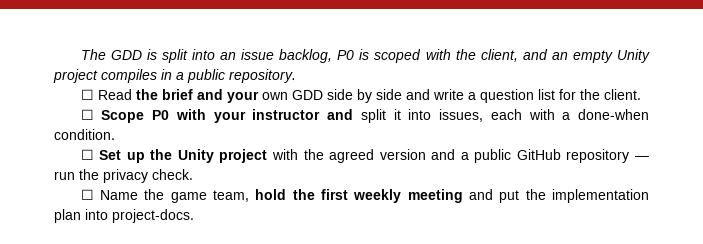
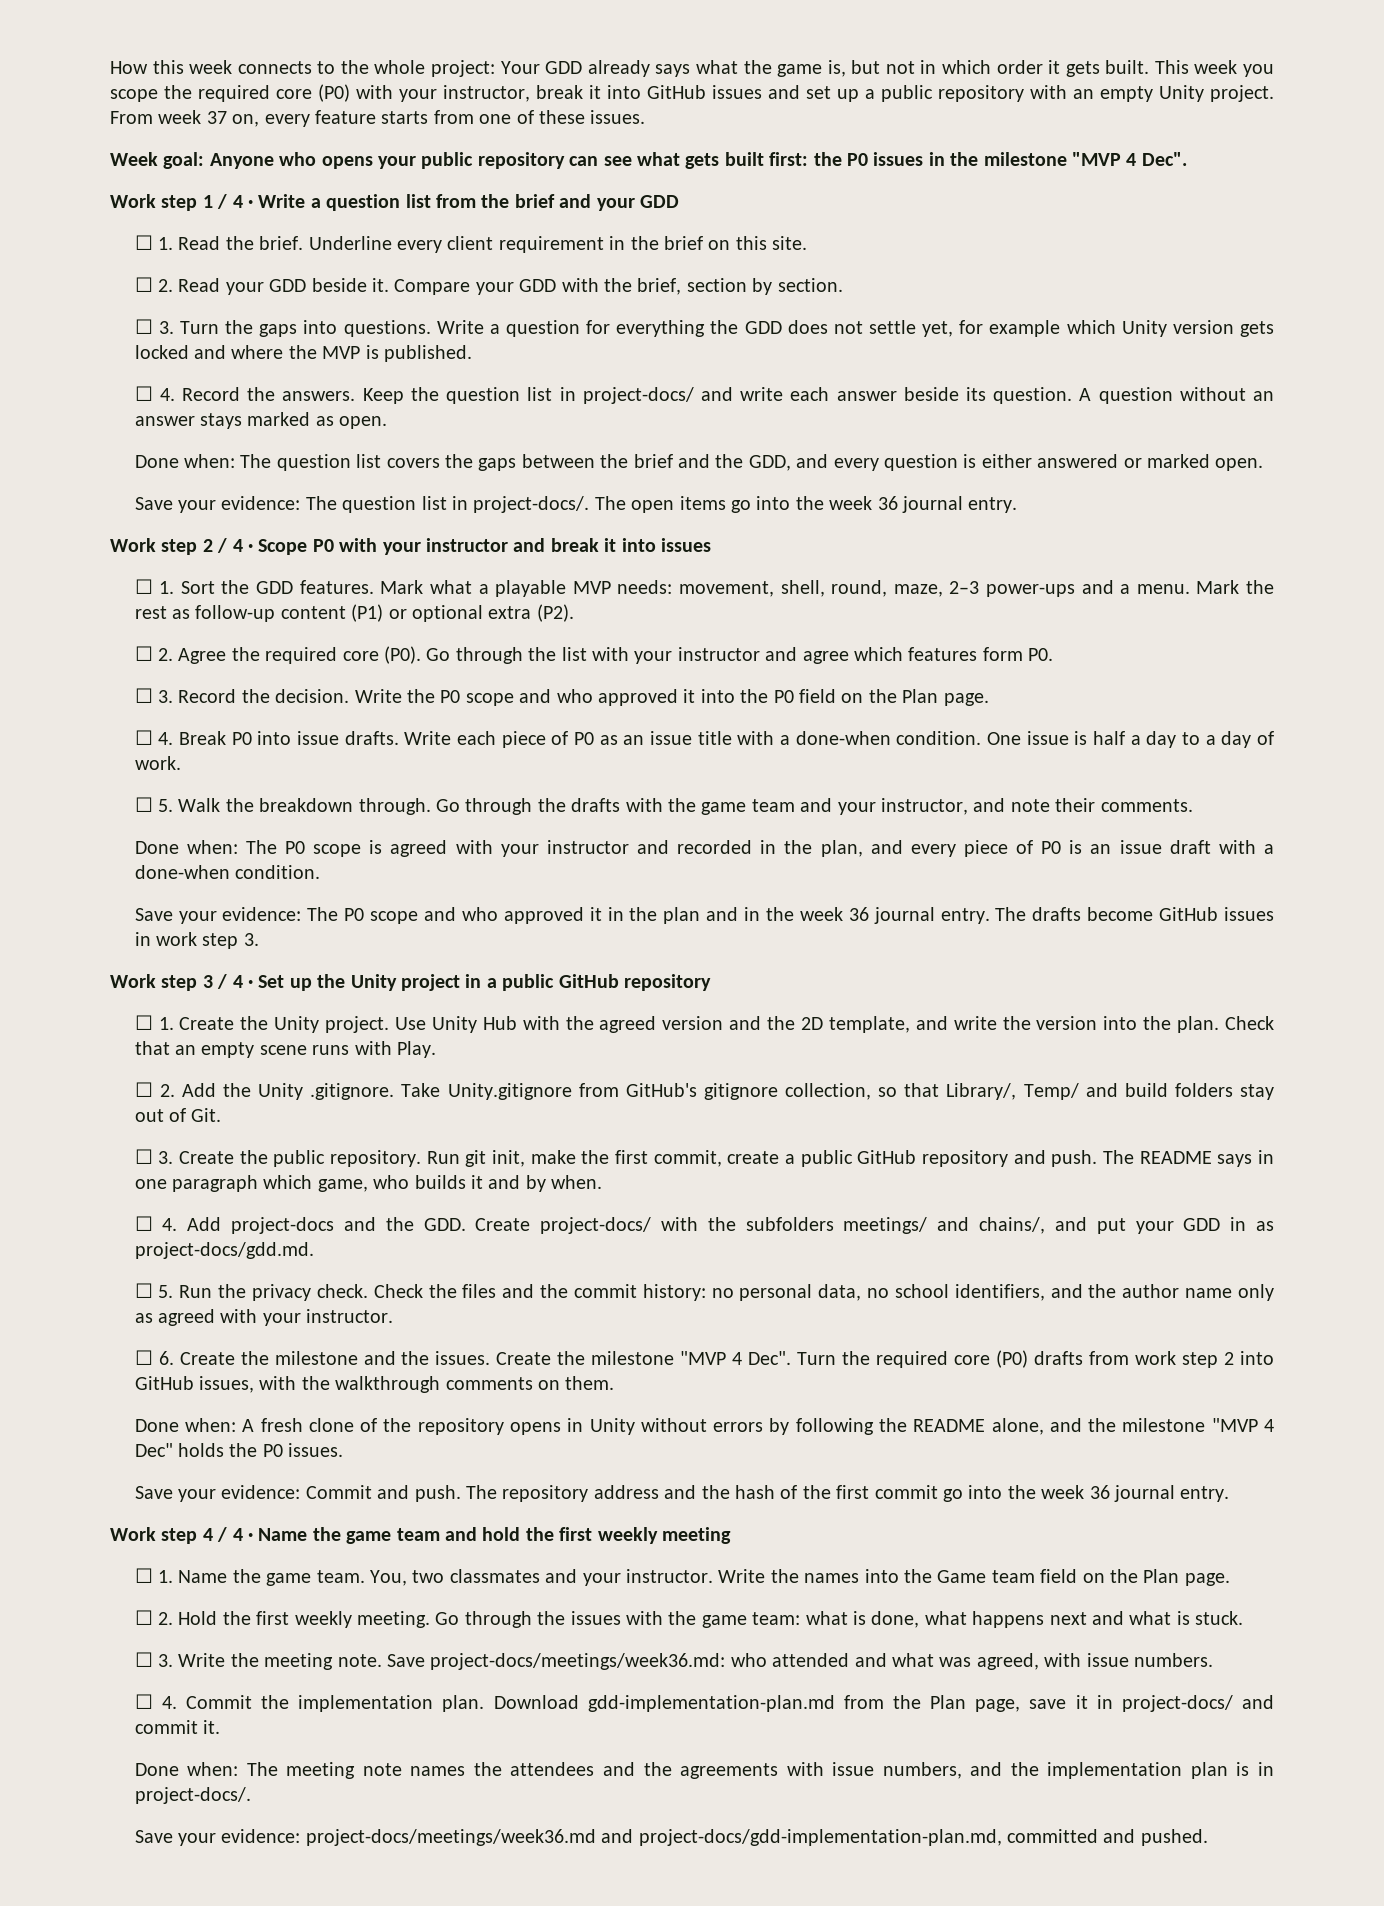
[80,49,650,63] [53,69,296,83] [80,89,132,100] The GDD is split into an issue backlog, P0 is scoped with the client, and an empty Unity project compiles in a public repository. // ☐ Read -> [110,60,1275,77] [110,84,1274,102] [110,110,646,127] [110,152,1187,169] [110,194,476,211] How this week connects to the whole project: Your GDD already says what the game is, but not in which order it gets built. This week you scope the required core (P0) with your instructor, break it into GitHub issues and set up a public repository with an empty Unity project. From week 37 on, every feature starts from one of these issues. // Week goal: Anyone who opens your public repository can see what gets built first: the P0 issues in the milestone "MVP 4 Dec". // Work step 1 / 4 · Write a question list from
[261,89,641,103] [80,109,94,120] own GDD side by side and write a question list for the client. // ☐ -> [639,195,679,208] [134,235,808,253] [134,277,843,295] [134,319,1274,337] [134,345,473,362] [134,386,1274,404] [134,412,388,429] [134,454,1264,471] [134,496,1018,513] [110,538,254,555] GDD // ☐ 1. Read the brief. Underline every client requirement in the brief on this site. // ☐ 2. Read your GDD beside it. Compare your GDD with the brief, section by section. // ☐ 3. Turn the gaps into questions. Write a question for everything the GDD does not settle yet, for example which Unity version gets locked and where the MVP is published. // ☐ 4. Record the answers. Keep the question list in project-docs/ and write each answer beside its question. A question without an answer stays marked as open. // Done when: The question list covers the gaps between the brief and the GDD, and every question is either answered or marked open. // Save your evidence: The question list in project-docs/. The open items go into the week 36 journal entry. // Work step 2 / 4 ·
[360,109,649,123] [54,129,115,140] [80,149,94,160] split it into issues, each with a done-when condition. // ☐ -> [550,538,711,552] [134,579,1275,597] [134,604,574,622] [134,646,1054,664] [134,688,989,706] [134,730,1275,748] [134,756,181,770] [134,797,1193,815] [134,840,1275,857] [134,865,321,879] [134,907,1275,924] [134,932,259,949] [110,974,254,991] break it into issues // ☐ 1. Sort the GDD features. Mark what a playable MVP needs: movement, shell, round, maze, 2–3 power-ups and a menu. Mark the rest as follow-up content (P1) or optional extra (P2). // ☐ 2. Agree the required core (P0). Go through the list with your instructor and agree which features form P0. // ☐ 3. Record the decision. Write the P0 scope and who approved it into the P0 field on the Plan page. // ☐ 4. Break P0 into issue drafts. Write each piece of P0 as an issue title with a done-when condition. One issue is half a day to a day of work. // ☐ 5. Walk the breakdown through. Go through the drafts with the game team and your instructor, and note their comments. // Done when: The P0 scope is agreed with your instructor and recorded in the plan, and every piece of P0 is an issue draft with a done-when condition. // Save your evidence: The P0 scope and who approved it in the plan and in the week 36 journal entry. The drafts become GitHub issues in work step 3. // Work step 3 / 4 ·
(268, 156) none -> [465,974,711,991] [134,1015,517,1033] in a public GitHub repository // ☐ 1. Create the Unity project. Use Unity Hub
[460,149,650,163] [54,169,193,183] [80,189,250,203] a public GitHub repository — run the privacy check. // ☐ Name the game team, -> [767,1016,1275,1033] [134,1041,437,1058] [134,1082,1274,1100] [134,1108,222,1122] [134,1149,1274,1167] [134,1175,603,1192] [134,1216,1274,1234] [134,1242,314,1259] [134,1283,1274,1301] [134,1309,394,1326] [134,1350,1274,1368] [134,1376,615,1393] [134,1418,1274,1435] [134,1443,344,1457] [134,1485,1230,1502] [110,1527,477,1544] the 2D template, and write the version into the plan. Check that an empty scene runs with Play. // ☐ 2. Add the Unity .gitignore. Take Unity.gitignore from GitHub's gitignore collection, so that Library/, Temp/ and build folders stay out of Git. // ☐ 3. Create the public repository. Run git init, make the first commit, create a public GitHub repository and push. The README says in one paragraph which game, who builds it and by when. // ☐ 4. Add project-docs and the GDD. Create project-docs/ with the subfolders meetings/ and chains/, and put your GDD in as project-docs/gdd.md. // ☐ 5. Run the privacy check. Check the files and the commit history: no personal data, no school identifiers, and the author name only as agreed with your instructor. // ☐ 6. Create the milestone and the issues. Create the milestone "MVP 4 Dec". Turn the required core (P0) drafts from work step 2 into GitHub issues, with the walkthrough comments on them. // Done when: A fresh clone of the repository opens in Unity without errors by following the README alone, and the milestone "MVP 4 Dec" holds the P0 issues. // Save your evidence: Commit and push. The repository address and the hash of the first commit go into the week 36 journal entry. // Work step 4 / 4 · Name the game team and
[469,189,649,203] [54,209,194,223] and put the implementation plan into project-docs. -> [134,1568,1230,1586] [134,1610,1244,1628] [134,1652,1214,1670] [134,1694,1275,1712] [134,1720,221,1734] [134,1762,1275,1779] [134,1787,251,1804] [134,1829,1208,1846] // ☐ 1. Name the game team. You, two classmates and your instructor. Write the names into the Game team field on the Plan page. // ☐ 2. Hold the first weekly meeting. Go through the issues with the game team: what is done, what happens next and what is stuck. // ☐ 3. Write the meeting note. Save project-docs/meetings/week36.md: who attended and what was agreed, with issue numbers. // ☐ 4. Commit the implementation plan. Download gdd-implementation-plan.md from the Plan page, save it in project-docs/ and commit it. // Done when: The meeting note names the attendees and the agreements with issue numbers, and the implementation plan is in project-docs/. // Save your evidence: project-docs/meetings/week36.md and project-docs/gdd-implementation-plan.md, committed and pushed.

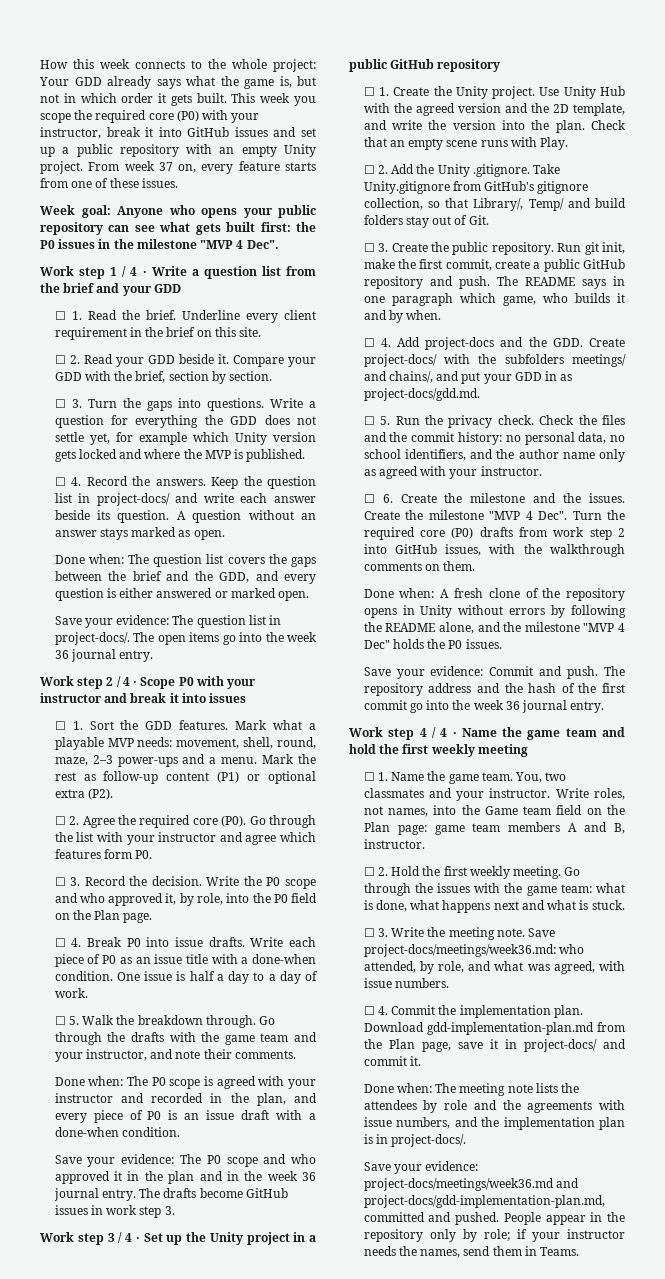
[683,689,696,703] it -> [165,893,223,906] it, by role,
[770,1569,860,1583] the names -> [594,788,625,800] [363,806,429,817] roles, not names,
[1184,1573,1230,1586] page. -> [397,822,625,835] [363,839,425,849] page: game team members A and B, instructor.
[772,1653,850,1667] attended -> [363,961,465,974] attended, by role,
[410,1766,466,1776] names -> [535,1083,558,1093] lists
(595, 1769) none -> [423,1100,468,1113] by role
(1208, 1837) none -> [503,1212,625,1225] [363,1229,625,1242] [363,1246,580,1258] People appear in the repository only by role; if your instructor needs the names, send them in Teams.

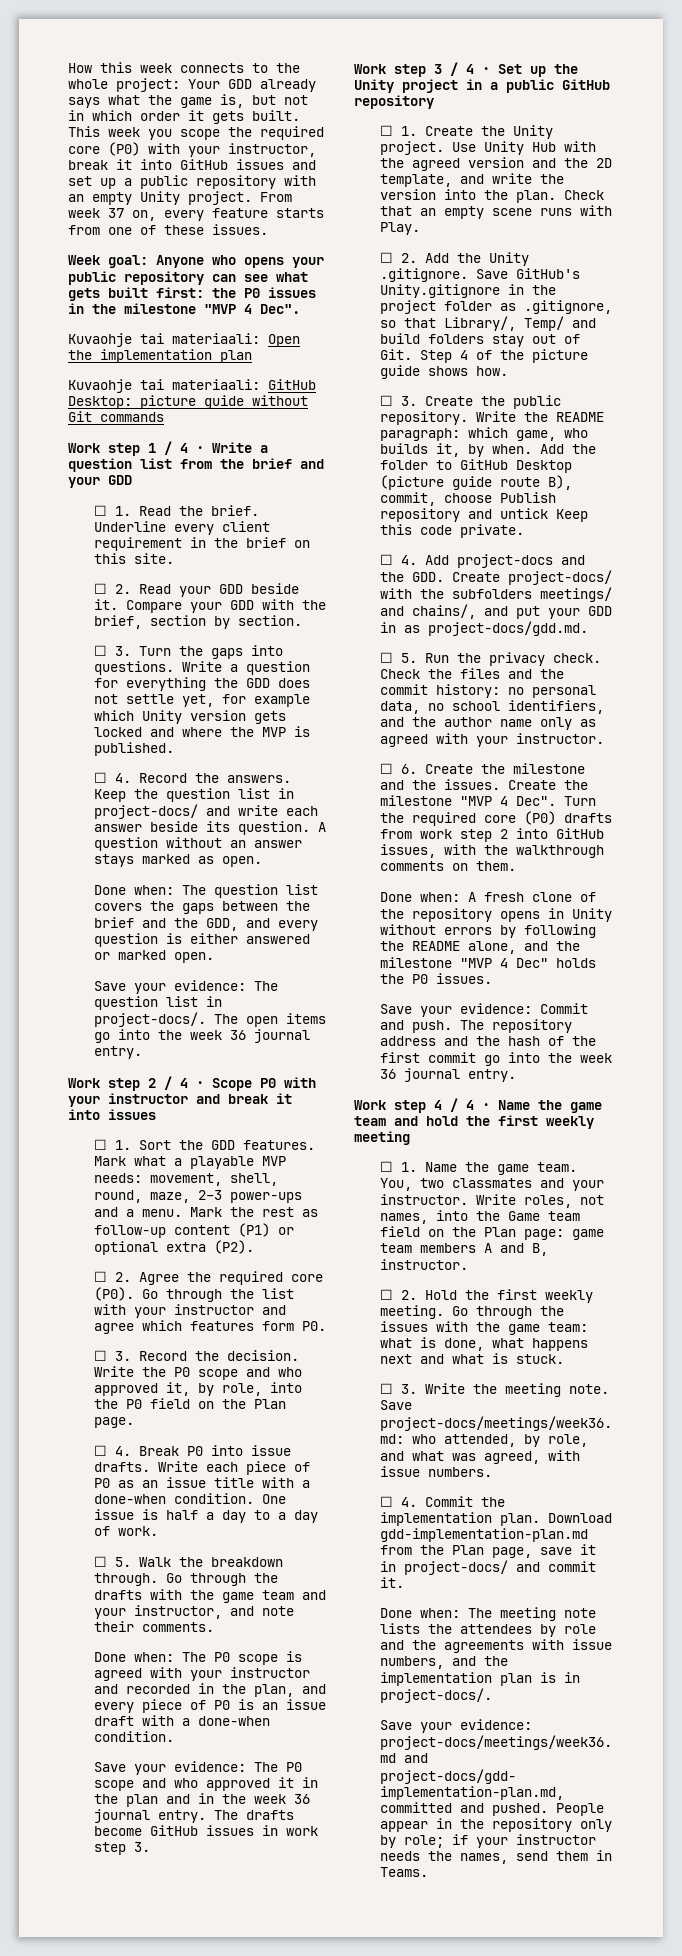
(279, 244) none -> [68,333,300,347] [68,349,252,363] [68,379,316,393] [68,395,308,409] [68,411,164,422] // Kuvaohje tai materiaali: Open the implementation plan // Kuvaohje tai materiaali: GitHub Desktop: picture guide without Git commands
[533,164,561,174] [363,181,589,194] [363,198,423,210] Take Unity.gitignore from GitHub's gitignore collection, -> [475,268,580,279] [379,284,556,298] [379,300,612,314] Save GitHub's Unity.gitignore in the project folder as .gitignore,
(489, 220) none -> [419,349,588,363] [379,365,508,379] Step 4 of the picture guide shows how.
[557,242,625,255] [363,259,625,272] [363,276,625,289] [363,293,453,306] Run git init, make the first commit, create a public GitHub repository and push. The README says in one paragraph -> [475,411,604,422] [379,428,460,441] Write the README paragraph:
[617,293,625,303] [363,310,387,320] it and -> [435,443,460,457] it,
(442, 315) none -> [539,444,596,454] [379,459,572,473] [379,475,572,490] [379,492,556,506] [379,508,588,522] [379,524,524,538] Add the folder to GitHub Desktop (picture guide route B), commit, choose Publish repository and untick Keep this code private.

